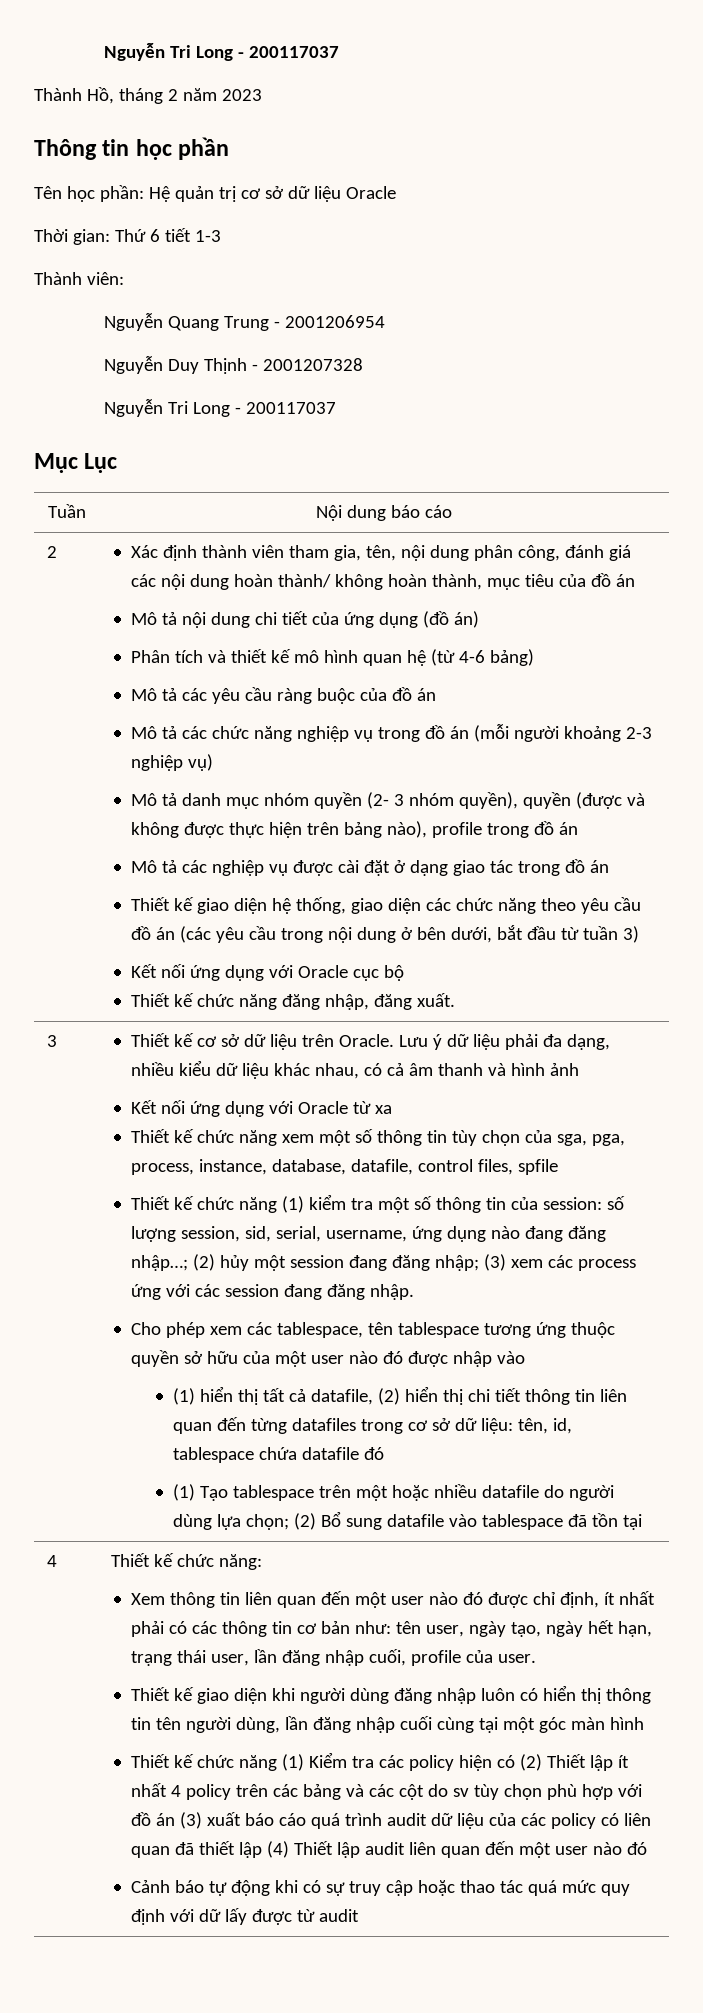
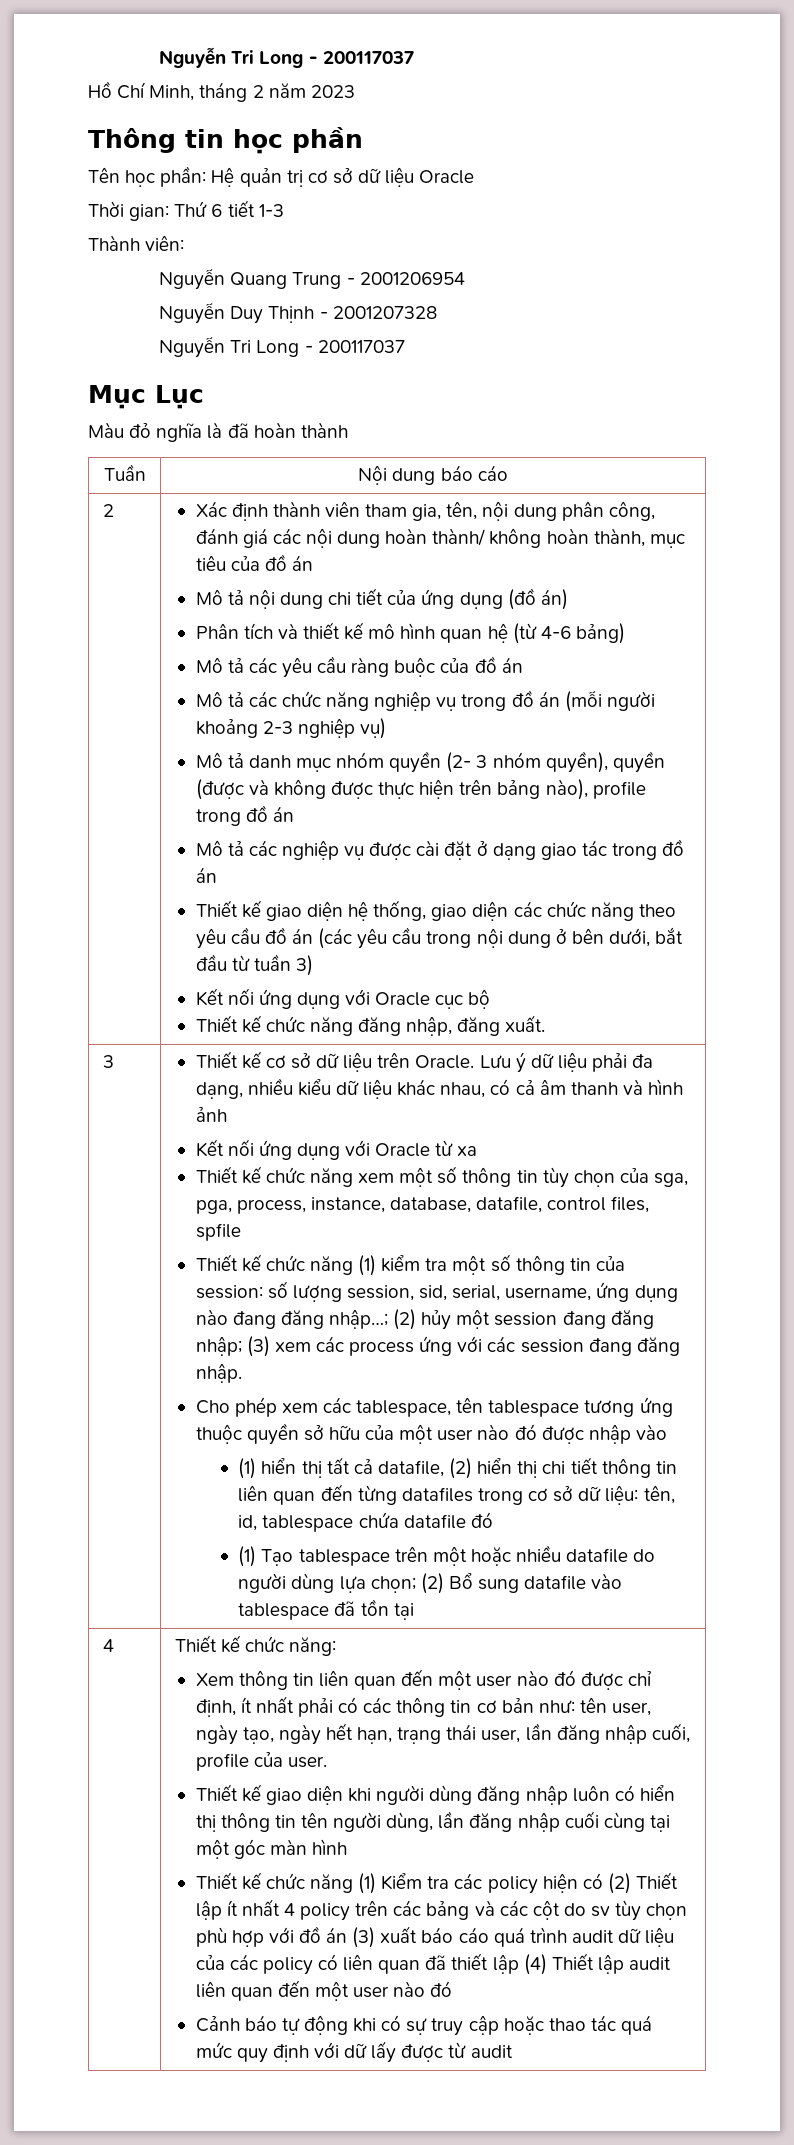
[103,43,339,61] [34,87,114,104] Nguyễn Tri Long - 200117037 // Thành Hồ, -> [159,47,414,68] [88,81,195,101] Nguyễn Tri Long - 200117037 // Hồ Chí Minh,
(118, 463) none -> [88,422,348,442] // Màu đỏ nghĩa là đã hoàn thành

